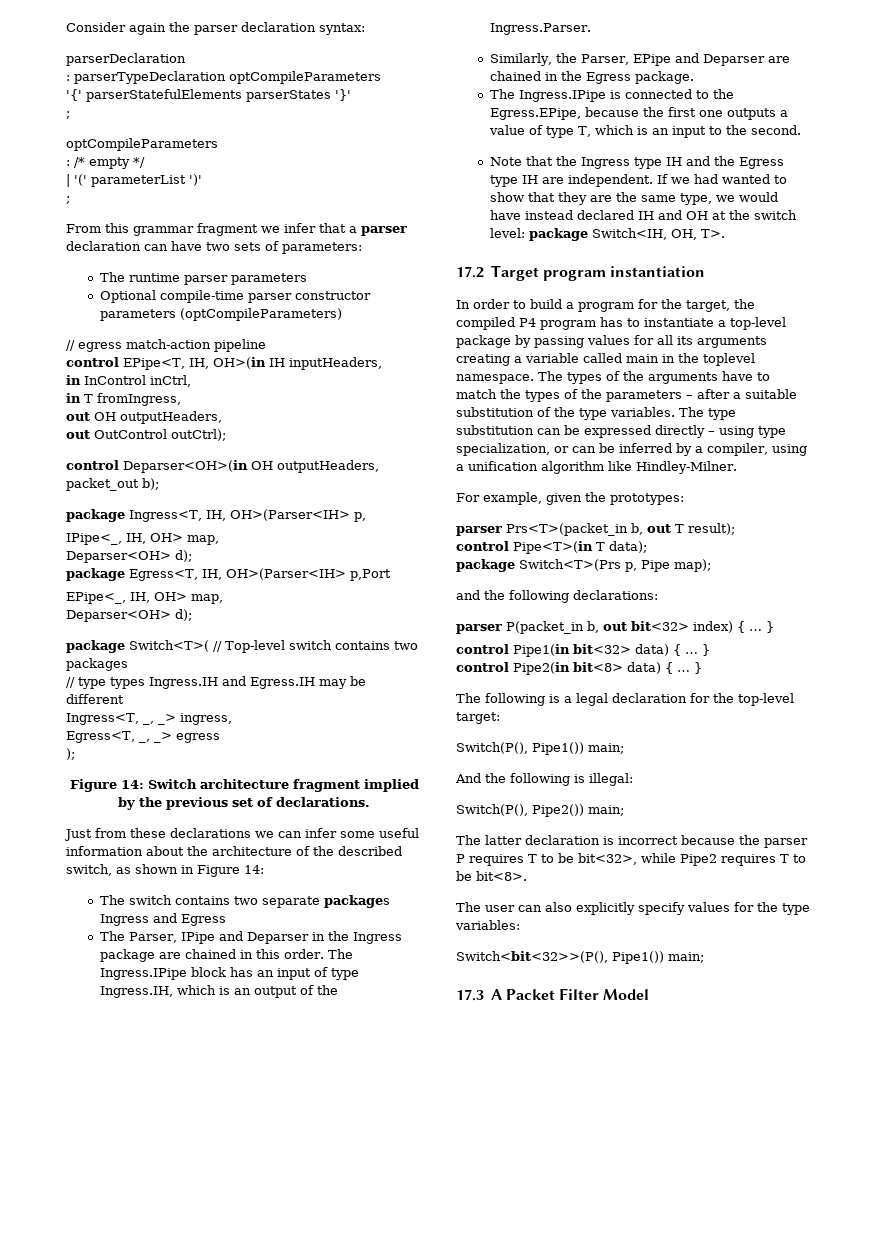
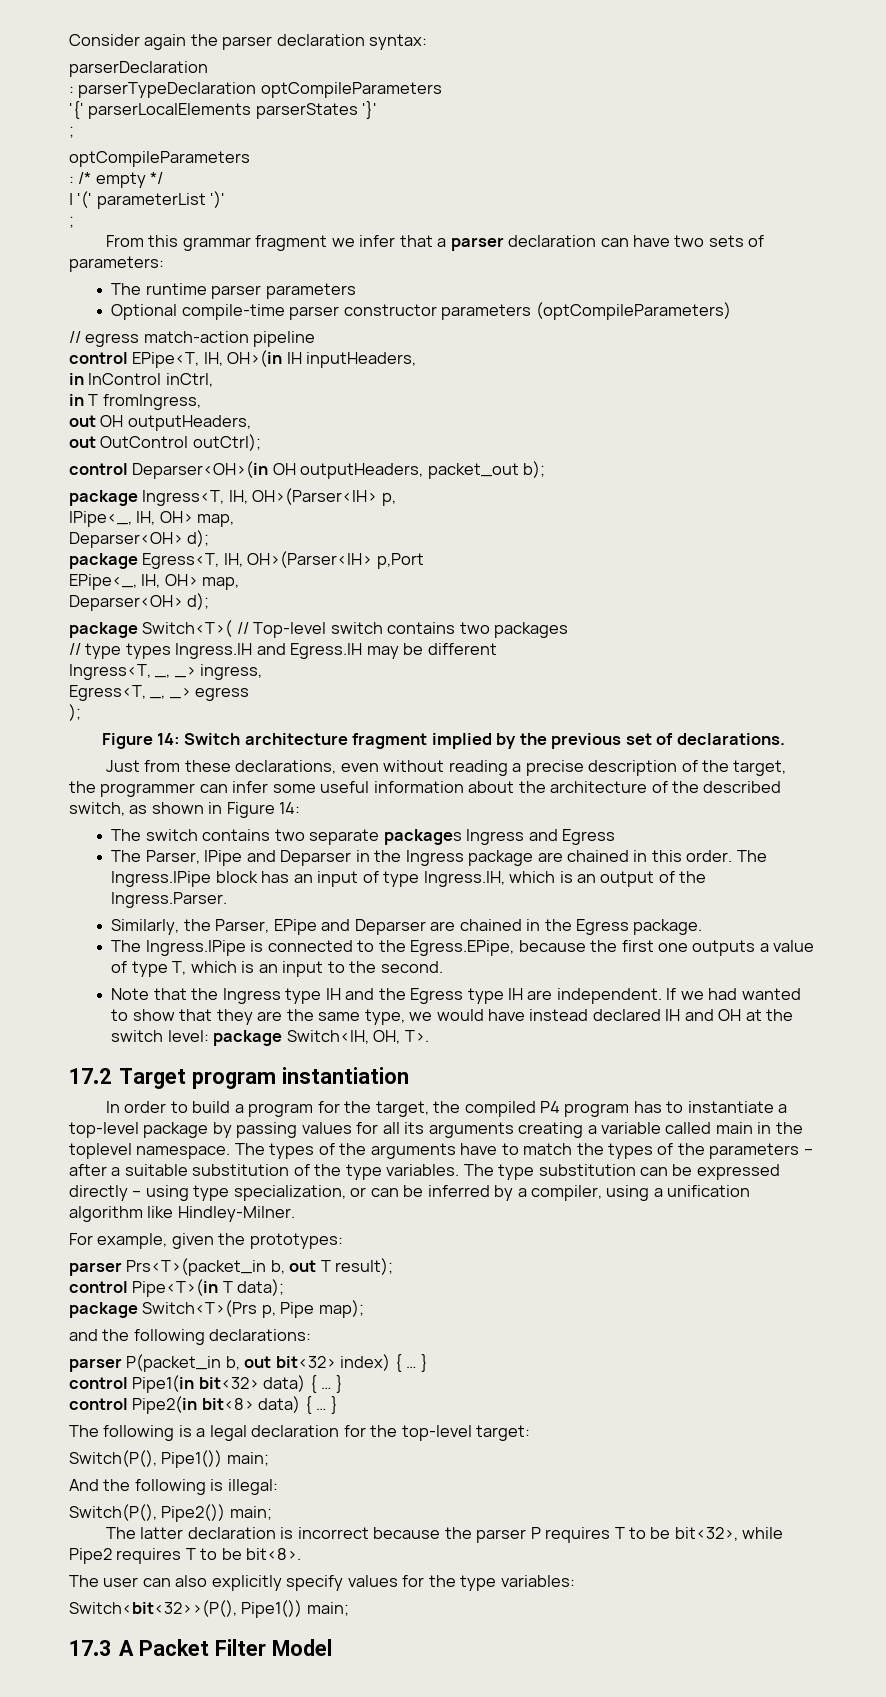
[86,89,242,102] parserStatefulElements -> [88,103,252,119] parserLocalElements
[170,828,274,838] declarations we -> [235,760,787,776] [69,781,196,797] declarations, even without reading a precise description of the target, the programmer

